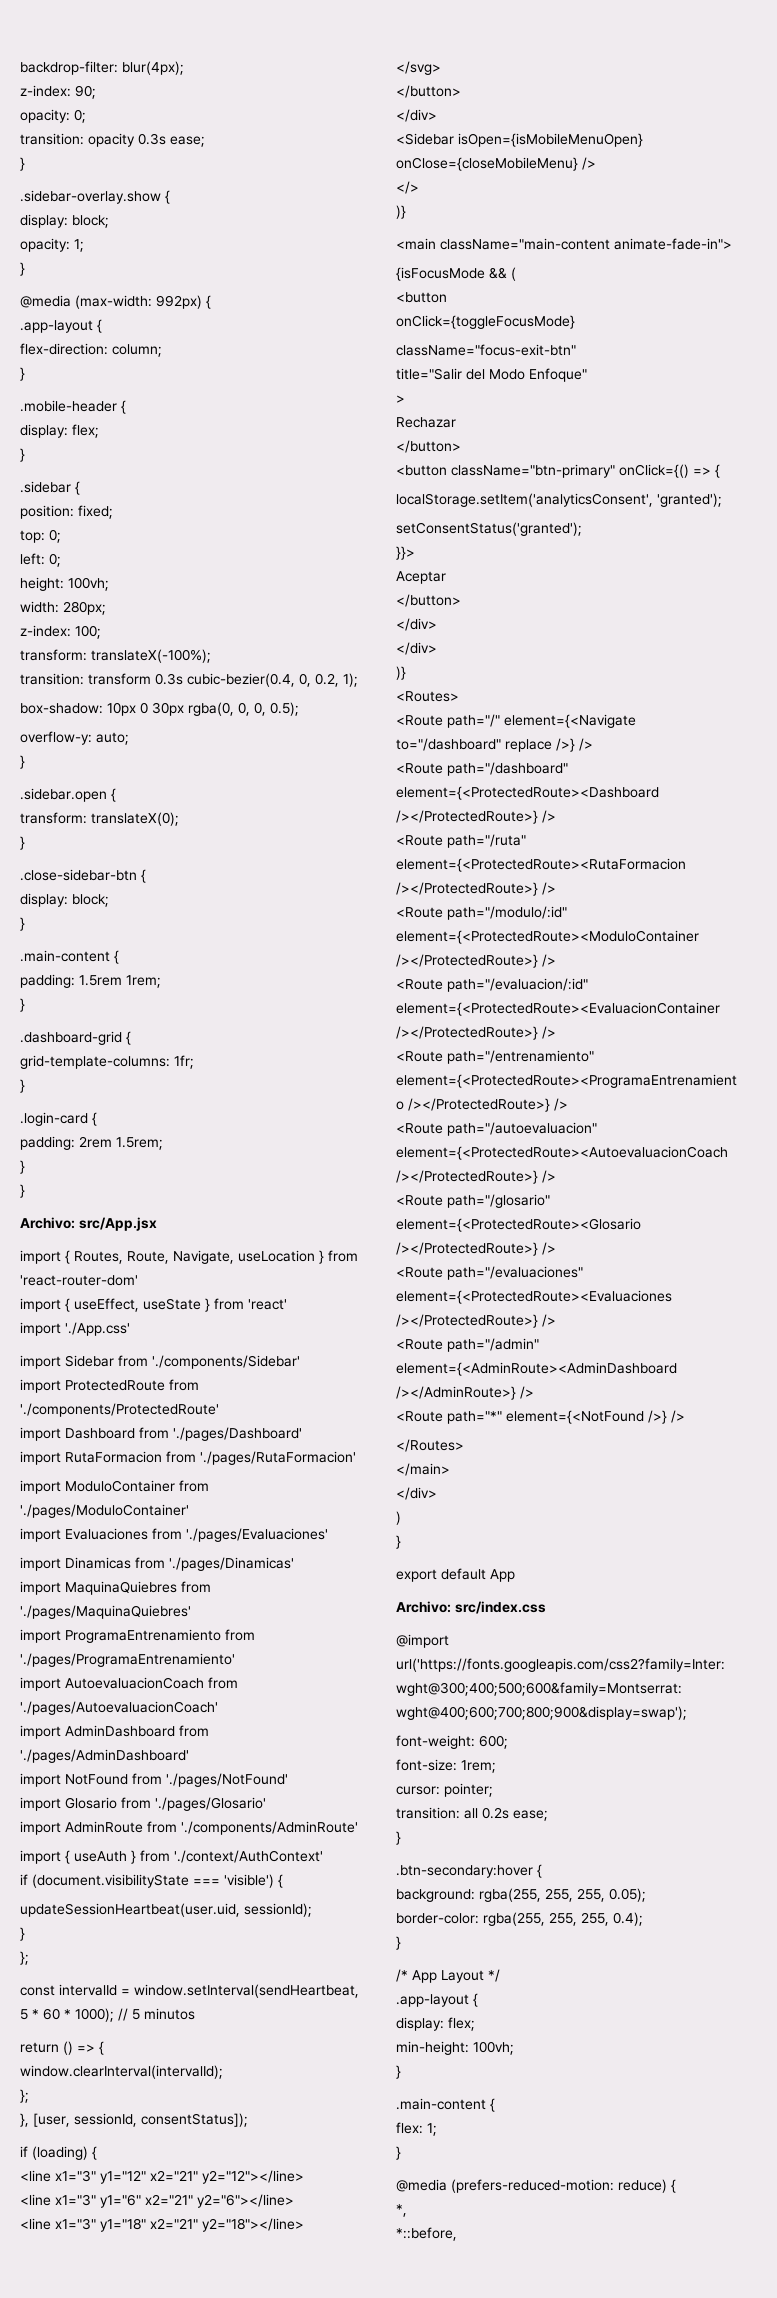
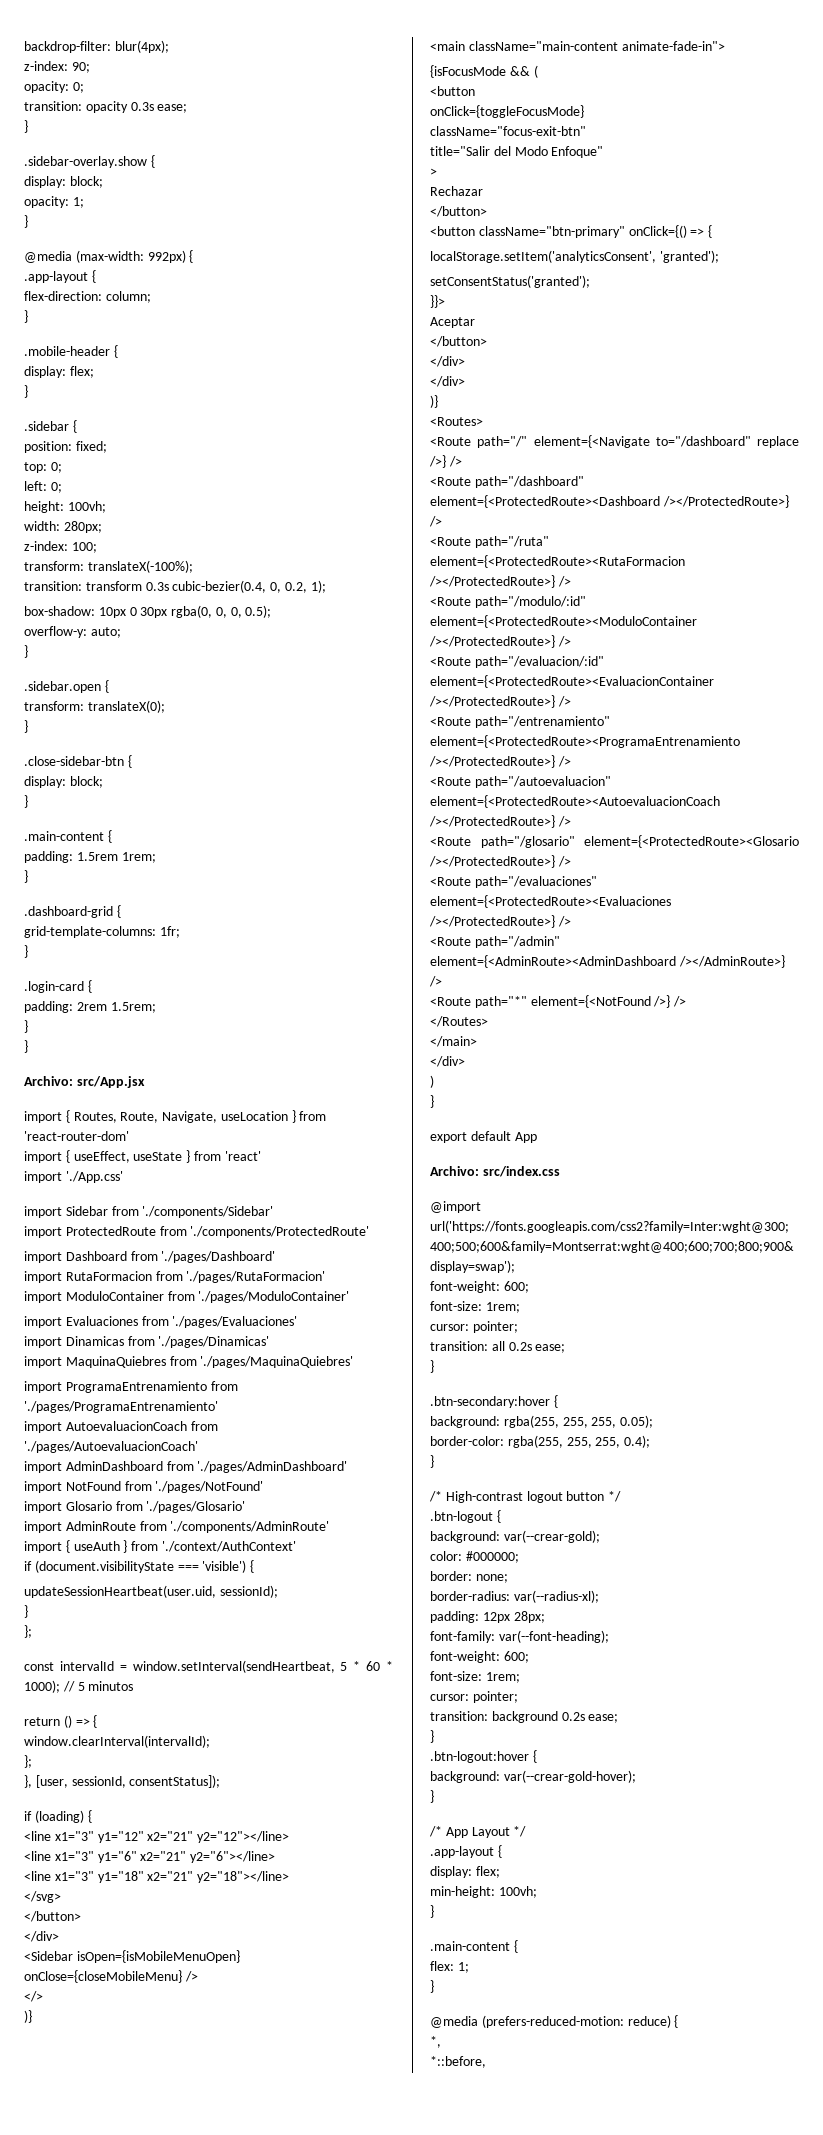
(401, 1943) none -> [429,1491,622,1503] [430,1510,501,1523] [430,1530,600,1543] [430,1551,519,1563] [430,1571,508,1583] [430,1590,599,1603] [430,1611,545,1623] [430,1630,609,1643] [430,1651,529,1663] [430,1671,520,1683] [430,1691,518,1703] [430,1711,619,1723] [430,1730,434,1743] [430,1750,537,1763] [430,1770,636,1783] [430,1790,434,1803] // /* High-contrast logout button */ // .btn-logout { // background: var(--crear-gold); // color: #000000; // border: none; // border-radius: var(--radius-xl); // padding: 12px 28px; // font-family: var(--font-heading); // font-weight: 600; // font-size: 1rem; // cursor: pointer; // transition: background 0.2s ease; // } // .btn-logout:hover { // background: var(--crear-gold-hover); // }

